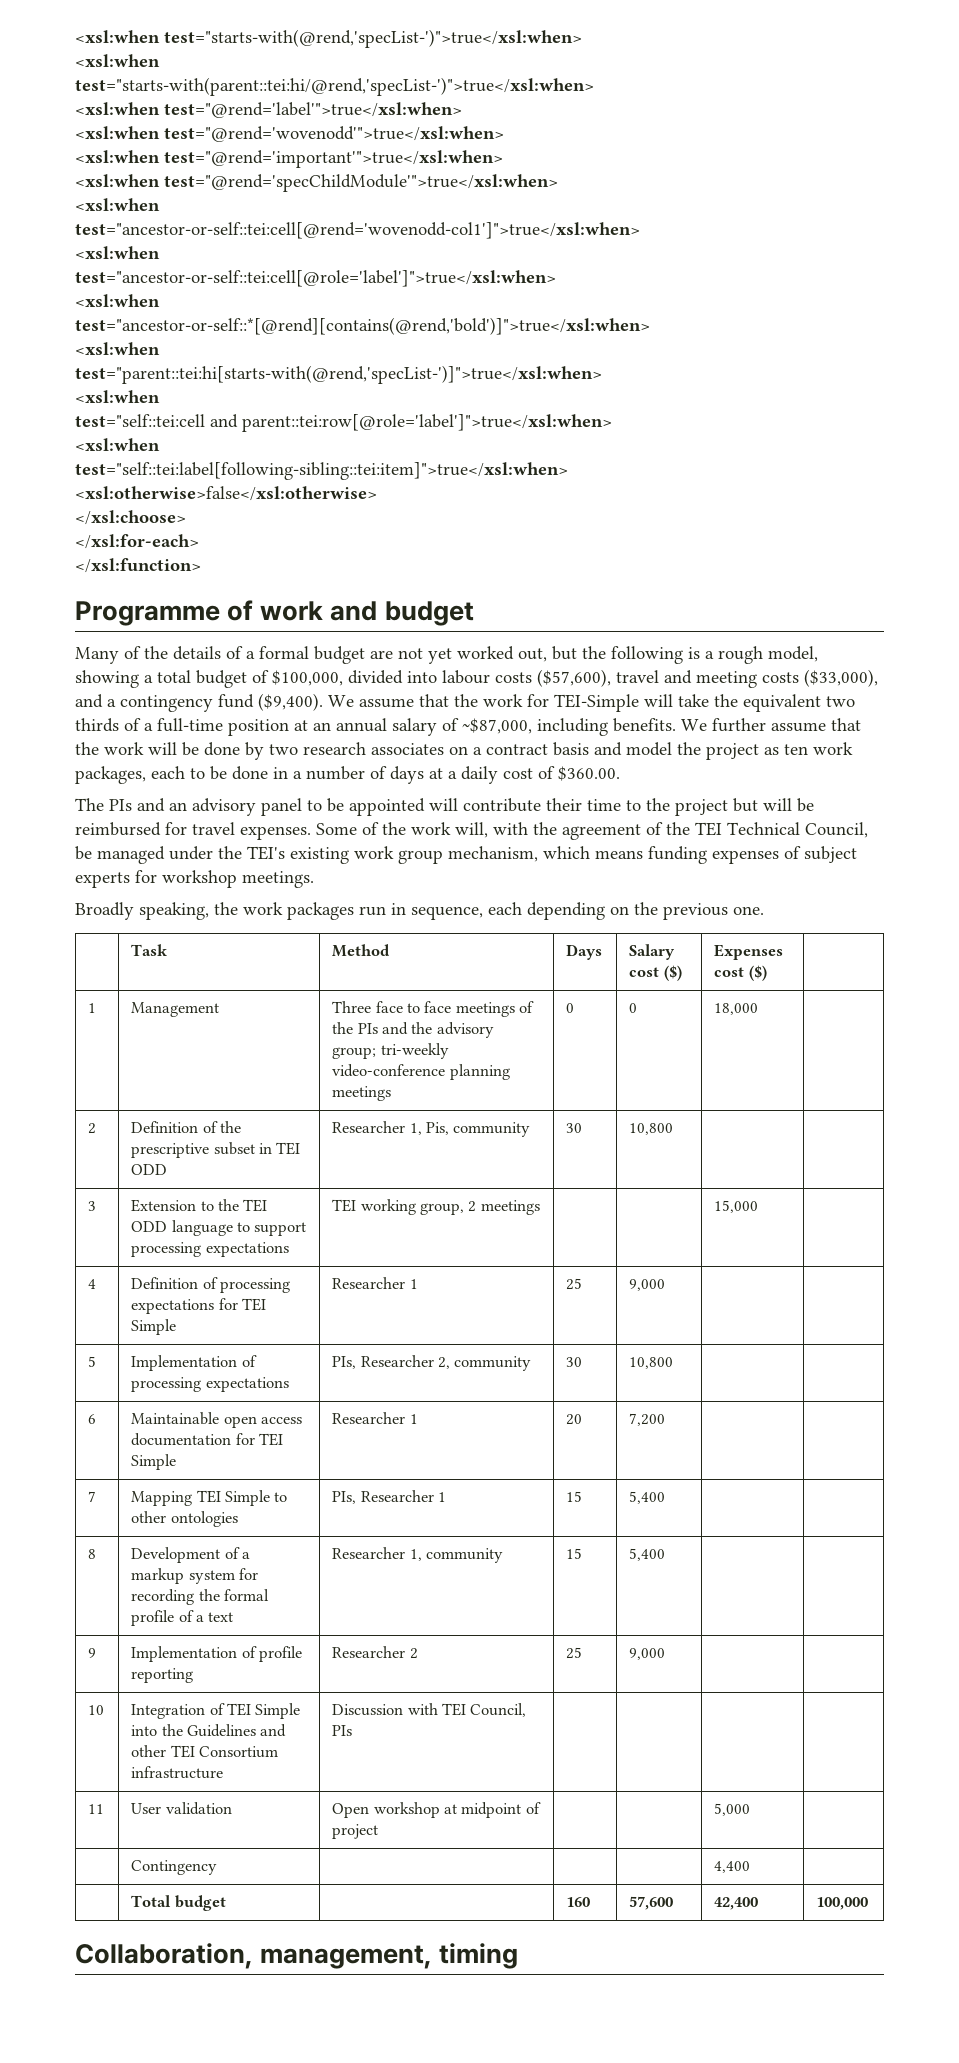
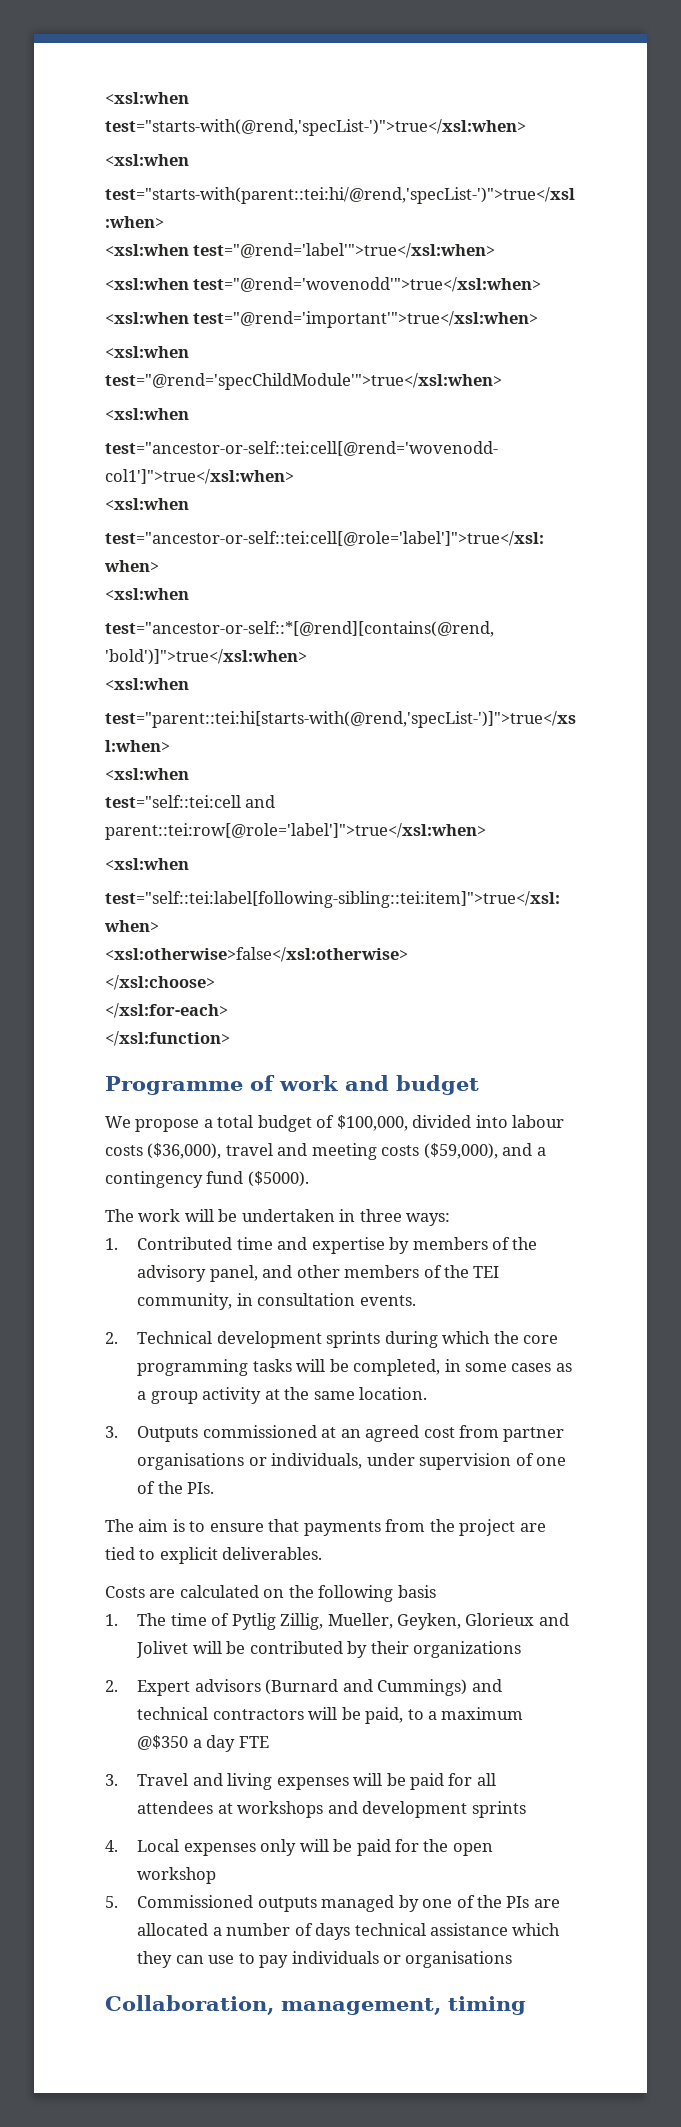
[75,646,818,664] [75,670,139,688] Many of the details of a formal budget are not yet worked out, but the following is a rough model, showing -> [105,1116,200,1132] We propose
[537,669,611,687] ($57,600), -> [147,1143,222,1159] ($36,000),
[804,669,878,687] ($33,000), -> [423,1143,498,1159] ($59,000),
[258,693,855,712] [75,718,861,736] [75,742,853,760] [75,766,620,784] [75,798,814,816] [75,822,868,840] [75,846,857,864] [75,870,314,888] [75,902,764,920] [131,944,168,956] [332,944,391,957] [566,944,603,960] [629,944,676,960] [629,965,682,981] [714,944,784,960] [714,965,767,981] [88,1003,97,1013] [131,1002,220,1017] [332,1001,535,1017] [332,1022,494,1038] [332,1043,449,1059] [332,1064,510,1080] [332,1086,392,1101] [566,1003,575,1013] [629,1003,638,1013] [714,1003,759,1015] [88,1123,97,1134] [131,1121,241,1133] [131,1142,301,1158] [131,1164,168,1175] [332,1121,531,1137] [566,1123,583,1133] [629,1123,674,1135] [88,1201,97,1211] [131,1199,268,1212] [131,1220,307,1236] [131,1242,289,1257] [332,1199,540,1215] [714,1200,759,1213] [88,1279,97,1289] [131,1277,290,1293] [131,1298,266,1314] [131,1319,177,1335] [332,1277,418,1289] [566,1278,583,1290] [629,1279,666,1291] [88,1356,97,1367] [131,1355,257,1371] [131,1377,289,1392] [332,1355,532,1371] [566,1357,583,1367] [629,1357,674,1369] [88,1414,97,1424] [131,1412,302,1428] [131,1433,283,1446] [131,1454,177,1470] [332,1412,418,1424] [566,1414,583,1425] [629,1413,666,1426] [88,1491,97,1502] [131,1490,288,1506] [131,1511,238,1527] [332,1490,446,1504] [566,1491,583,1502] [629,1491,666,1504] [88,1549,97,1559] [131,1547,250,1563] [131,1568,258,1584] [131,1589,269,1605] [131,1610,234,1626] [332,1547,503,1563] [566,1548,583,1559] [629,1548,666,1561] [88,1648,97,1658] [131,1646,302,1662] [131,1668,194,1683] [332,1646,418,1659] [566,1647,583,1659] [629,1648,666,1660] [88,1705,105,1715] [131,1703,301,1719] [131,1724,287,1737] [131,1745,278,1758] [131,1766,224,1779] [332,1703,527,1717] [332,1725,353,1736] [88,1804,105,1814] [131,1802,232,1815] [332,1802,541,1818] [332,1824,379,1839] [714,1803,751,1816] [131,1860,218,1875] [714,1861,751,1873] [131,1895,226,1911] [566,1897,591,1907] [629,1896,674,1910] [714,1897,759,1910] [816,1897,869,1910] ($9,400). We assume that the work for TEI-Simple will take the equivalent two thirds of a full-time position at an annual salary of ~$87,000, including benefits. We further assume that the work will be done by two research associates on a contract basis and model the project as ten work packages, each to be done in a number of days at a daily cost of $360.00. // The PIs and an advisory panel to be appointed will contribute their time to the project but will be reimbursed for travel expenses. Some of the work will, with the agreement of the TEI Technical Council, be managed under the TEI's existing work group mechanism, which means funding expenses of subject experts for workshop meetings. // Broadly speaking, the work packages run in sequence, each depending on the previous one. // | Task | Method | Days | Salary cost ($) | Expenses cost ($) | // 1 | Management | Three face to face meetings of the PIs and the advisory group; tri-weekly video-conference planning meetings | 0 | 0 | 18,000 | // 2 | Definition of the prescriptive subset in TEI ODD | Researcher 1, Pis, community | 30 | 10,800 | | // 3 | Extension to the TEI ODD language to support processing expectations | TEI working group, 2 meetings | | | 15,000 | // 4 | Definition of processing expectations for TEI Simple | Researcher 1 | 25 | 9,000 | | // 5 | Implementation of processing expectations | PIs, Researcher 2, community | 30 | 10,800 | | // 6 | Maintainable open access documentation for TEI Simple | Researcher 1 | 20 | 7,200 | | // 7 | Mapping TEI Simple to other ontologies | PIs, Researcher 1 | 15 | 5,400 | | // 8 | Development of a markup system for recording the formal profile of a text | Researcher 1, community | 15 | 5,400 | | // 9 | Implementation of profile reporting | Researcher 2 | 25 | 9,000 | | // 10 | Integration of TEI Simple into the Guidelines and other TEI Consortium infrastructure | Discussion with TEI Council, PIs | | | | // 11 | User validation | Open workshop at midpoint of project | | | 5,000 | // | Contingency | | | | 4,400 | // | Total budget | | 160 | 57,600 | 42,400 | 100,000 -> [247,1171,309,1187] [105,1209,451,1226] [105,1237,538,1254] [137,1265,500,1282] [137,1293,416,1310] [105,1331,559,1348] [137,1359,572,1376] [137,1387,428,1404] [105,1425,565,1442] [137,1453,567,1470] [137,1481,215,1494] [105,1519,546,1536] [105,1547,323,1564] [105,1585,436,1602] [105,1613,569,1630] [136,1641,522,1658] [105,1679,502,1696] [137,1707,524,1724] [137,1735,269,1752] [105,1773,496,1790] [137,1801,526,1818] [105,1839,493,1856] [137,1867,217,1884] [105,1895,560,1912] [137,1923,561,1940] [137,1951,513,1968] ($5000). // The work will be undertaken in three ways: // 1. Contributed time and expertise by members of the advisory panel, and other members of the TEI community, in consultation events. // 2. Technical development sprints during which the core programming tasks will be completed, in some cases as a group activity at the same location. // 3. Outputs commissioned at an agreed cost from partner organisations or individuals, under supervision of one of the PIs. // The aim is to ensure that payments from the project are tied to explicit deliverables. // Costs are calculated on the following basis // 1. The time of Pytlig Zillig, Mueller, Geyken, Glorieux and Jolivet will be contributed by their organizations // 2. Expert advisors (Burnard and Cummings) and technical contractors will be paid, to a maximum @$350 a day FTE // 3. Travel and living expenses will be paid for all attendees at workshops and development sprints // 4. Local expenses only will be paid for the open workshop // 5. Commissioned outputs managed by one of the PIs are allocated a number of days technical assistance which they can use to pay individuals or organisations

